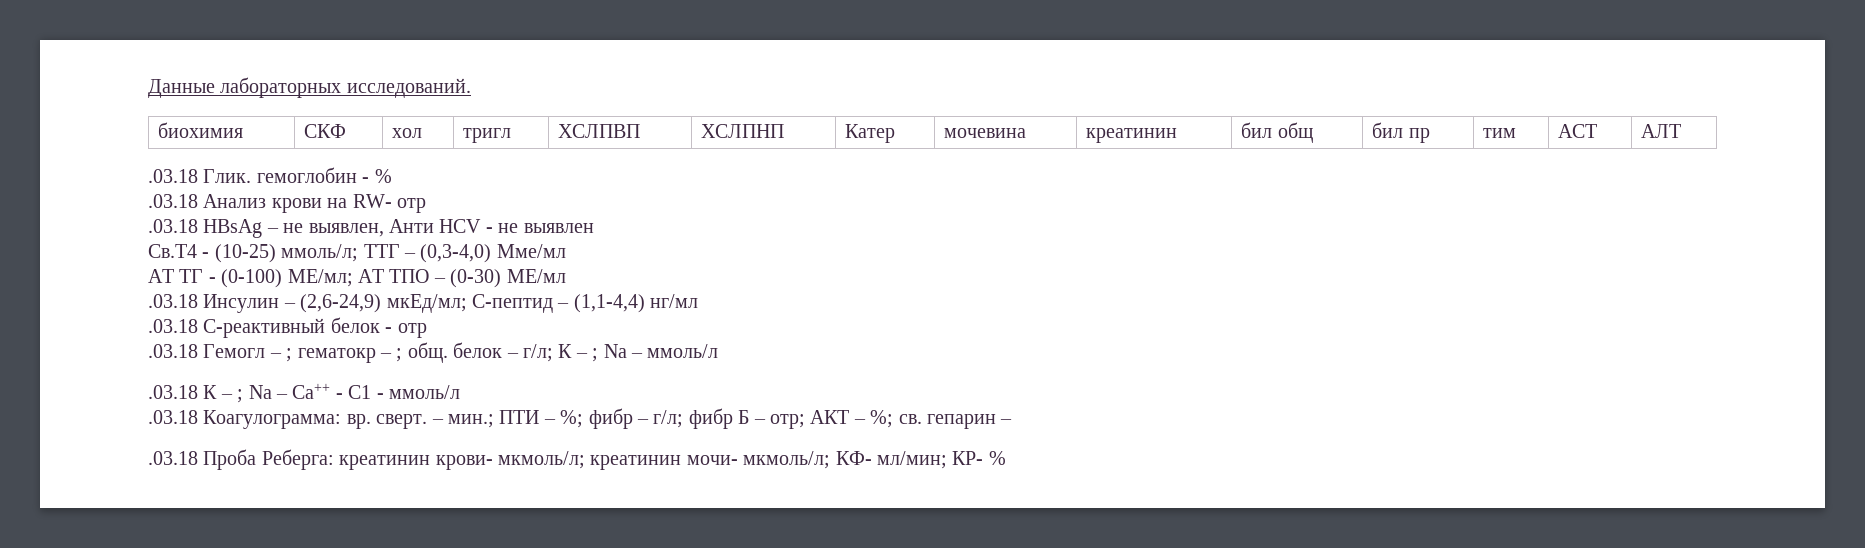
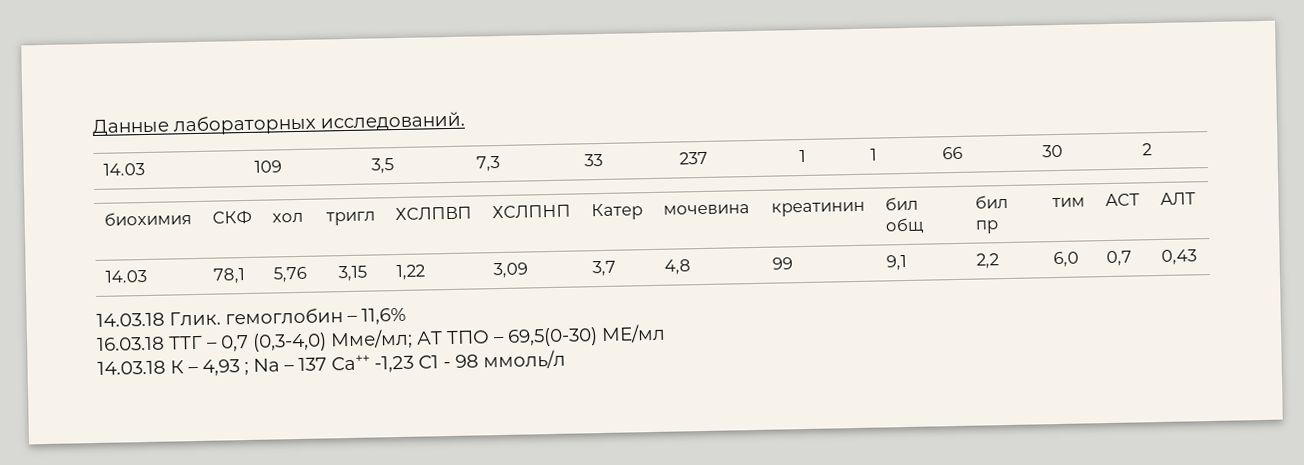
(471, 88) none -> [103,162,146,176] [254,160,283,173] [371,158,395,174] [476,155,501,172] [584,153,604,167] [679,151,709,165] [799,149,807,163] [870,148,878,161] [942,146,964,160] [1042,144,1064,158] [1142,143,1153,156] // 14.03 | 109 | 3,5 | 7,3 | 33 | 237 | 1 | 1 | 66 | 30 | 2
[148,167,392,183] [148,194,426,213] [148,219,594,238] [148,244,566,263] [148,269,353,288] // .03.18 Глик. гемоглобин - % // .03.18 Анализ крови на RW- отр // .03.18 НВsАg – не выявлен, Анти НСV - не выявлен // Св.Т4 - (10-25) ммоль/л; ТТГ – (0,3-4,0) Мме/мл // АТ ТГ - (0-100) МЕ/мл; -> [105,269,148,283] [213,268,246,284] [273,266,308,283] [338,265,367,282] [396,264,426,281] [493,262,529,279] [592,260,617,277] [664,259,692,275] [772,257,794,270] [886,254,908,271] [976,253,1000,269] [1053,251,1080,268] [1106,250,1133,267] [1161,249,1198,265] [96,307,406,327] [96,328,413,352] // 14.03 | 78,1 | 5,76 | 3,15 | 1,22 | 3,09 | 3,7 | 4,8 | 99 | 9,1 | 2,2 | 6,0 | 0,7 | 0,43 // 14.03.18 Глик. гемоглобин – 11,6% // 16.03.18 ТТГ – 0,7 (0,3-4,0) Мме/мл;
[450,269,502,288] (0-30) -> [507,327,598,347] 69,5(0-30)
[148,294,699,313] [148,317,427,338] [148,342,719,363] [148,383,343,403] .03.18 Инсулин – (2,6-24,9) мкЕд/мл; С-пептид – (1,1-4,4) нг/мл // .03.18 С-реактивный белок - отр // .03.18 Гемогл – ; гематокр – ; общ. белок – г/л; К – ; Nа – ммоль/л // .03.18 К – ; Nа – Са++ - -> [97,354,414,376] 14.03.18 К – 4,93 ; Nа – 137 Са++ -1,23
[389,385,461,399] [148,408,1013,429] [148,449,1006,470] ммоль/л // .03.18 Коагулограмма: вр. сверт. – мин.; ПТИ – %; фибр – г/л; фибр Б – отр; АКТ – %; св. гепарин – // .03.18 Проба Реберга: креатинин крови- мкмоль/л; креатинин мочи- мкмоль/л; КФ- мл/мин; КР- % -> [455,349,566,370] 98 ммоль/л

